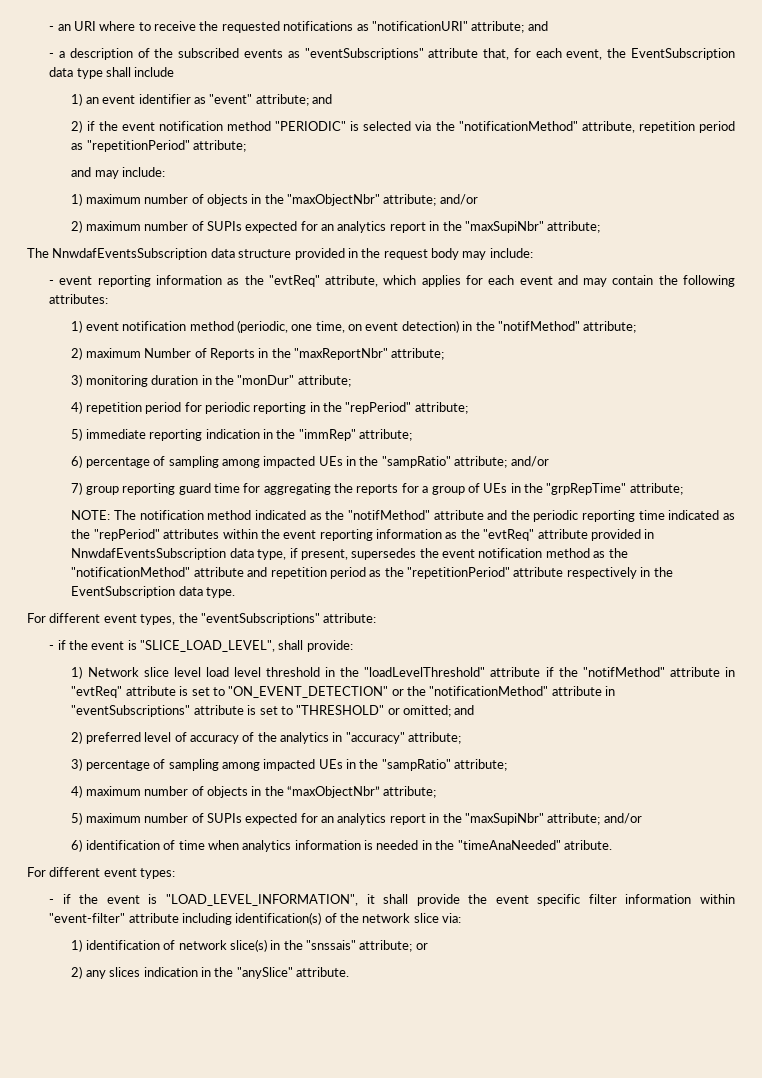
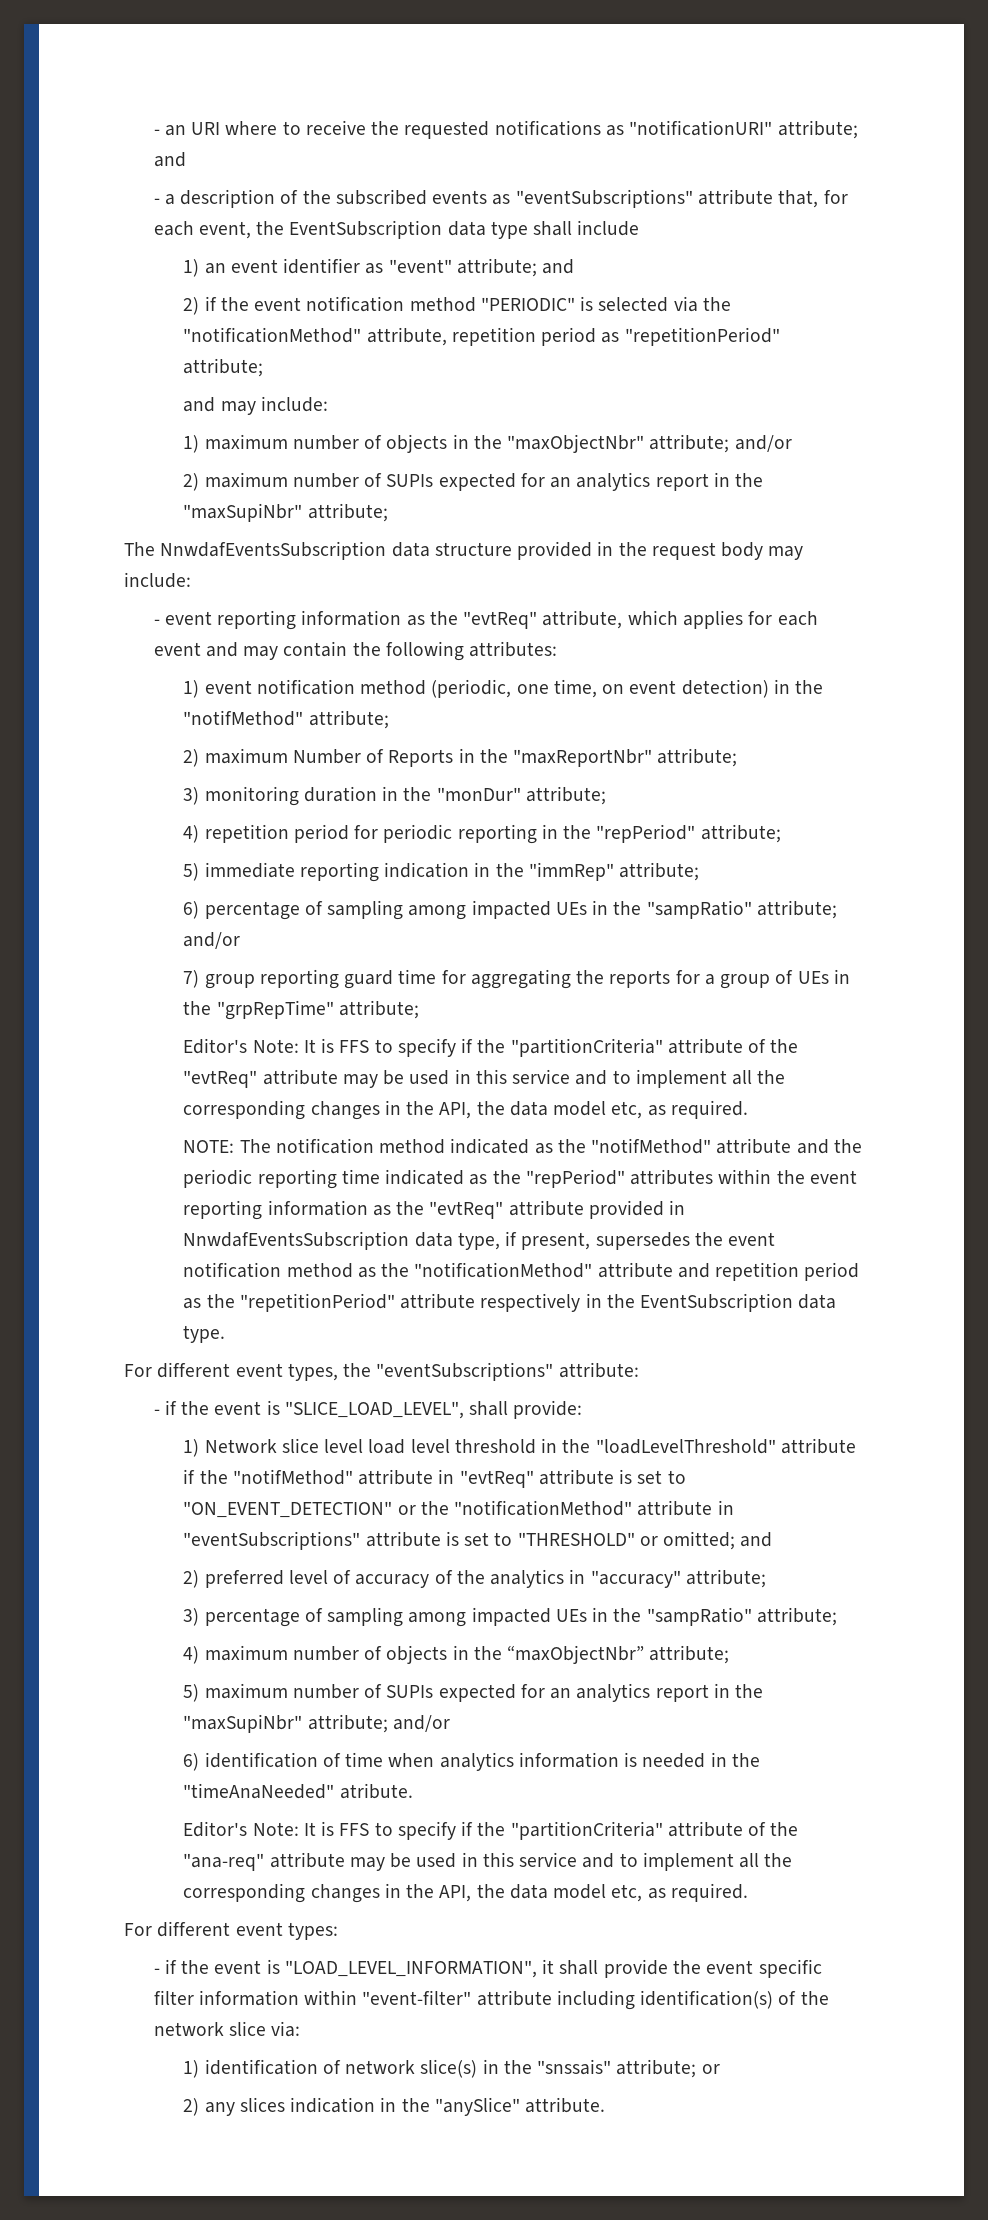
(683, 489) none -> [183,1038,799,1057] [183,1069,786,1088] [183,1100,748,1120] // Editor's Note: It is FFS to specify if the "partitionCriteria" attribute of the "evtReq" attribute may be used in this service and to implement all the corresponding changes in the API, the data model etc, as required.
(612, 845) none -> [183,1821,799,1840] [183,1852,793,1871] [183,1883,748,1903] // Editor's Note: It is FFS to specify if the "partitionCriteria" attribute of the "ana-req" attribute may be used in this service and to implement all the corresponding changes in the API, the data model etc, as required.

